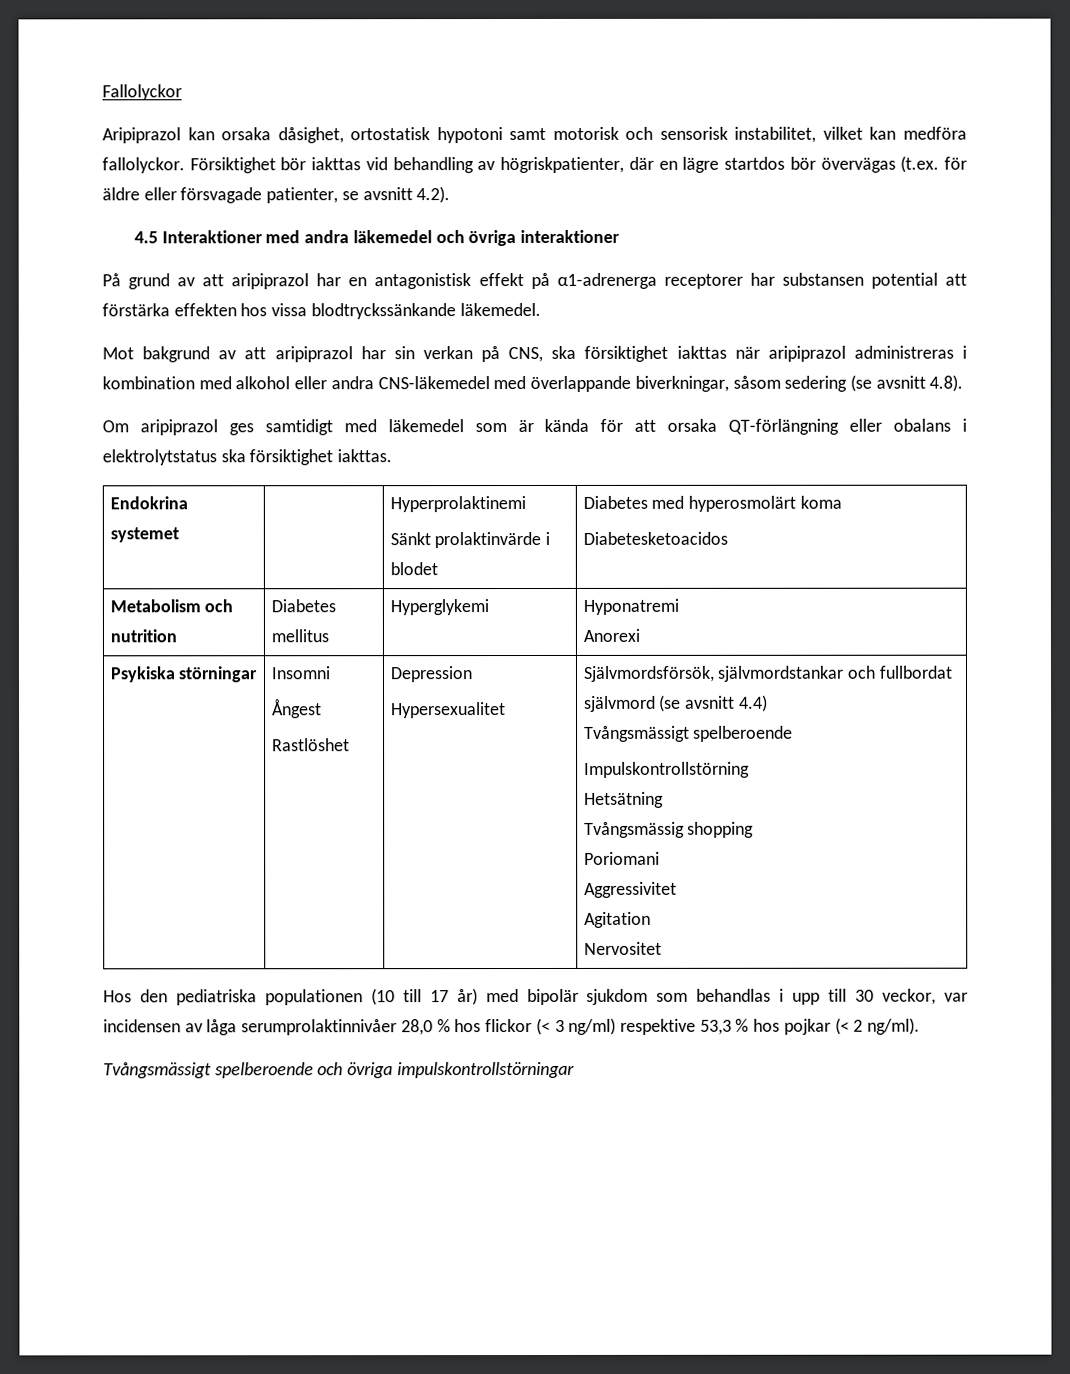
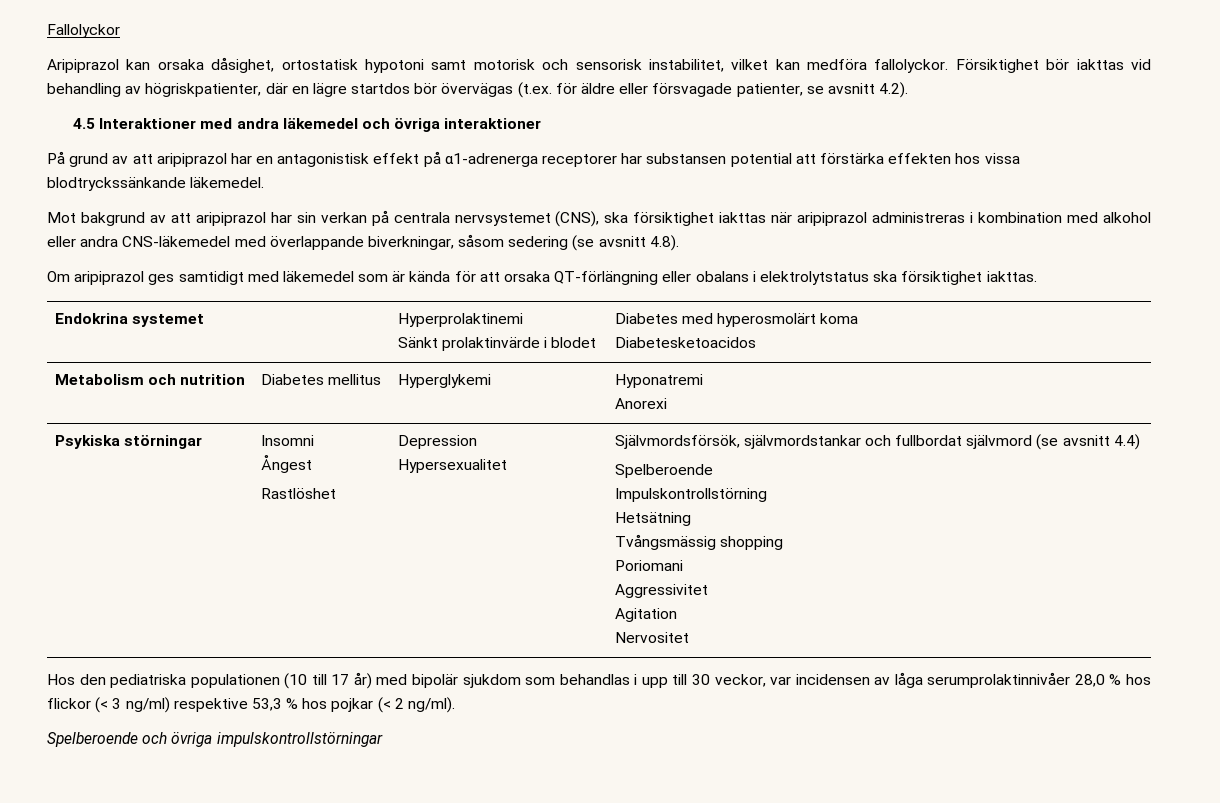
[508,346,544,363] CNS, -> [393,211,600,227] centrala nervsystemet (CNS),
[583,725,794,742] Tvångsmässigt spelberoende -> [614,464,713,478] Spelberoende
[103,1062,314,1079] Tvångsmässigt spelberoende -> [47,732,138,747] Spelberoende

